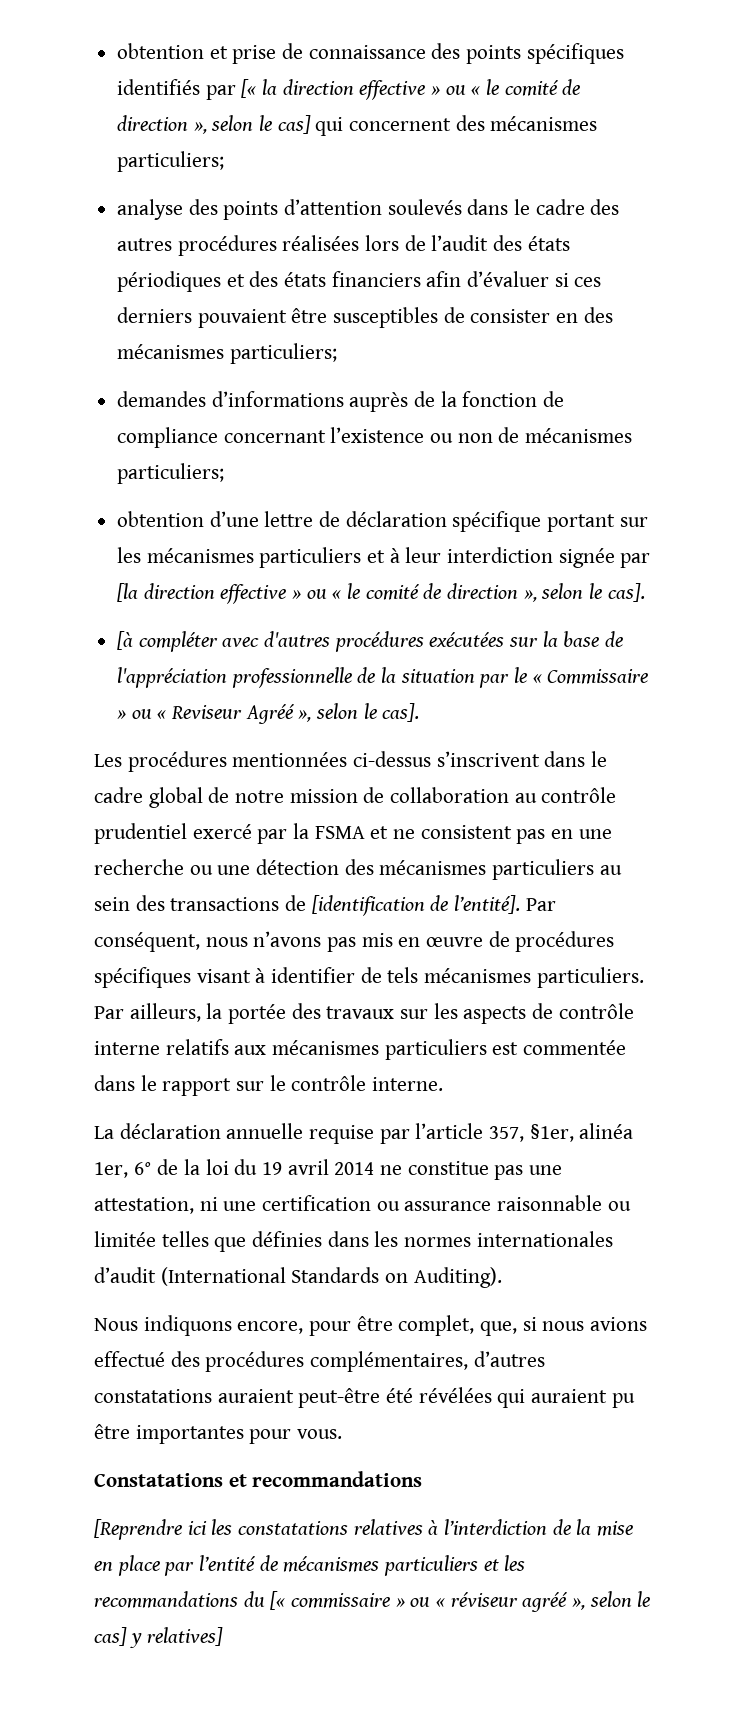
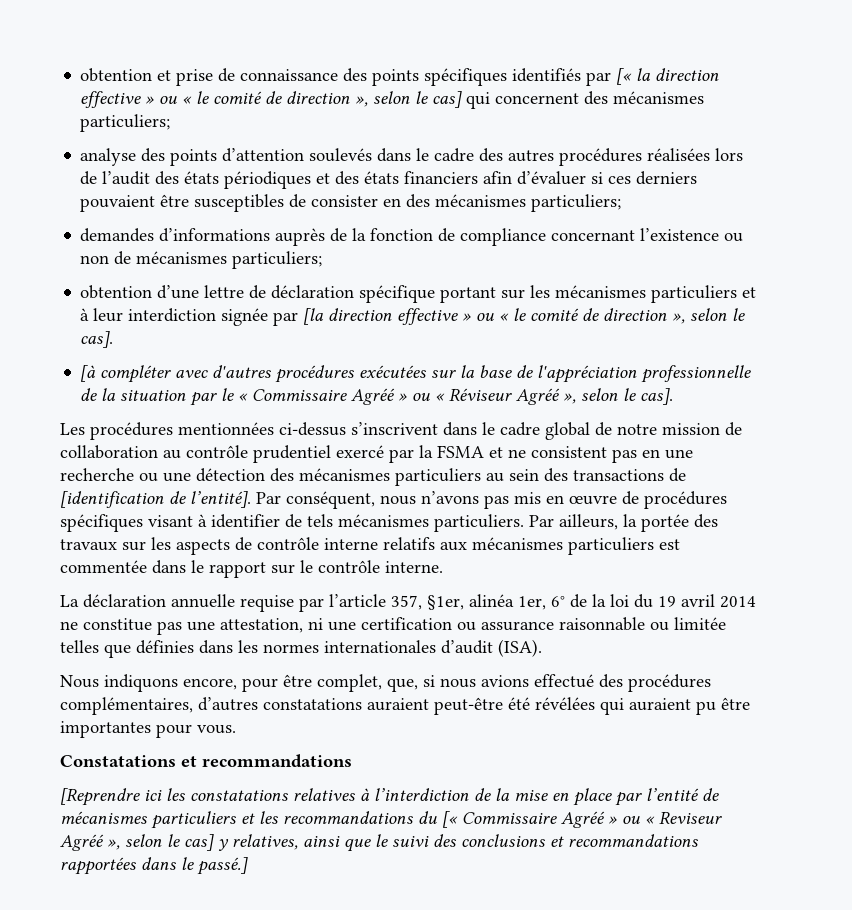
[117,705,243,719] » ou « Reviseur -> [351,388,513,405] Agréé » ou « Réviseur
[160,1267,502,1288] (International Standards on Auditing). -> [498,639,542,657] (ISA).
[291,1592,568,1612] commissaire » ou « réviseur agréé -> [462,811,722,828] [60,834,104,851] Commissaire Agréé » ou « Reviseur Agréé
[147,1627,224,1646] relatives] -> [232,834,698,852] [60,857,248,875] relatives, ainsi que le suivi des conclusions et recommandations rapportées dans le passé.]

